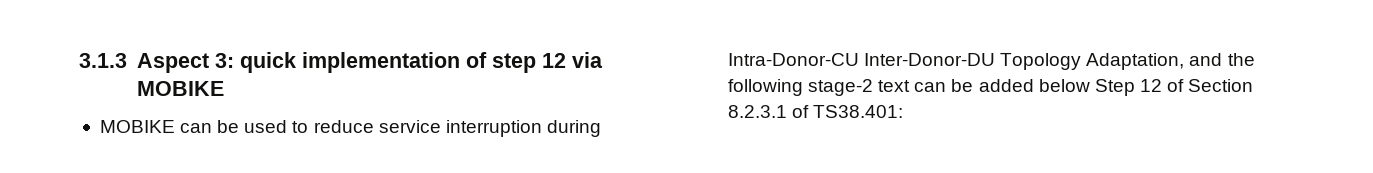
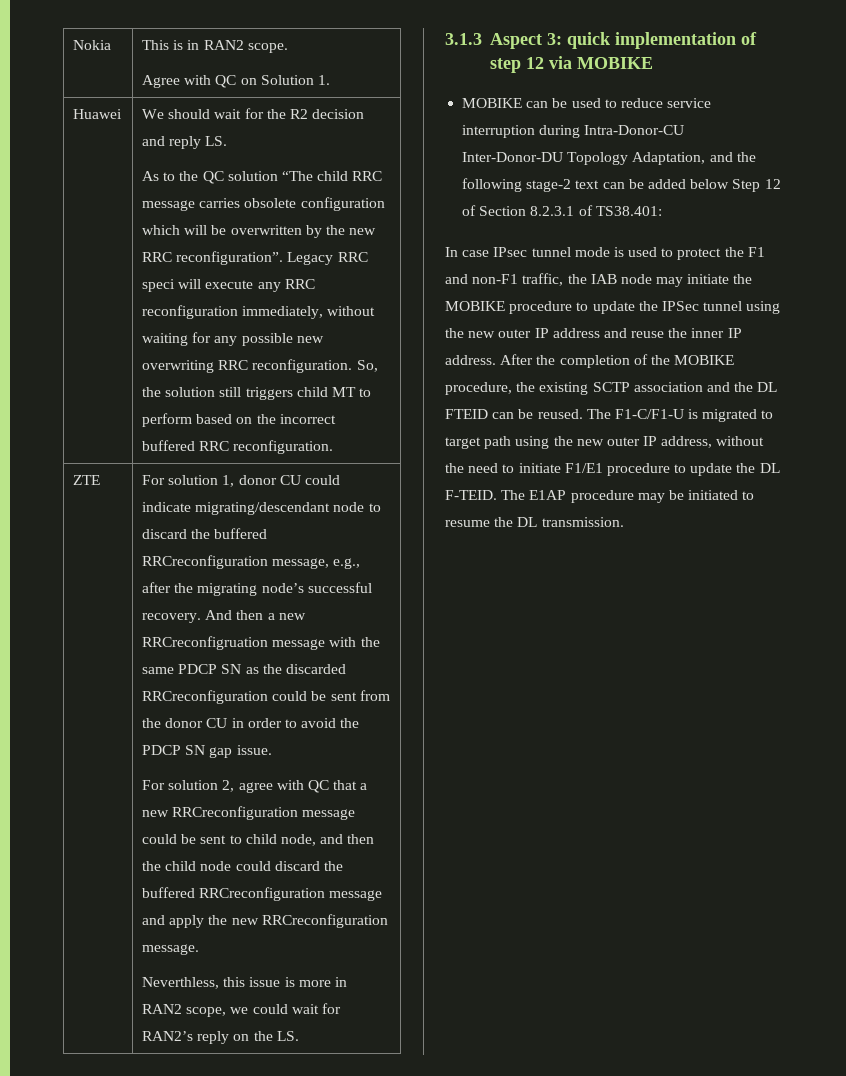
(79, 60) none -> [73,40,112,50] [142,40,288,53] [142,75,331,88] [73,109,123,119] [142,108,365,119] [142,136,228,149] [142,171,383,184] [142,197,385,211] [142,225,377,238] [142,251,368,265] [142,279,315,292] [142,305,376,319] [142,332,324,346] [142,359,378,373] [142,387,372,400] [142,413,336,427] [142,440,334,454] [73,475,101,485] [142,475,341,487] [142,502,381,515] [142,528,268,539] [142,555,361,569] [142,582,372,596] [142,610,306,623] [142,636,380,650] [142,664,347,674] [142,690,390,704] [142,718,360,728] [142,745,272,758] [142,780,368,793] [142,806,356,820] [142,834,375,846] [142,861,344,871] [142,887,383,901] [142,914,388,928] [142,944,200,955] [142,977,348,989] [142,1003,342,1017] [142,1031,299,1044] Nokia | This is in RAN2 scope. // Agree with QC on Solution 1. // Huawei | We should wait for the R2 decision and reply LS. // As to the QC solution “The child RRC message carries obsolete configuration which will be overwritten by the new RRC reconfiguration”. Legacy RRC speci will execute any RRC reconfiguration immediately, without waiting for any possible new overwriting RRC reconfiguration. So, the solution still triggers child MT to perform based on the incorrect buffered RRC reconfiguration. // ZTE | For solution 1, donor CU could indicate migrating/descendant node to discard the buffered RRCreconfiguration message, e.g., after the migrating node’s successful recovery. And then a new RRCreconfigruation message with the same PDCP SN as the discarded RRCreconfiguration could be sent from the donor CU in order to avoid the PDCP SN gap issue. // For solution 2, agree with QC that a new RRCreconfiguration message could be sent to child node, and then the child node could discard the buffered RRCreconfiguration message and apply the new RRCreconfiguration message. // Neverthless, this issue is more in RAN2 scope, we could wait for RAN2’s reply on the LS. //
(904, 111) none -> [445,247,765,260] [445,273,753,287] [445,301,781,314] [445,328,742,338] [445,354,735,368] [445,382,778,395] [445,409,774,422] [445,436,765,449] [445,463,780,476] [445,490,755,503] [445,517,624,527] // In case IPsec tunnel mode is used to protect the F1 and non-F1 traffic, the IAB node may initiate the MOBIKE procedure to update the IPSec tunnel using the new outer IP address and reuse the inner IP address. After the completion of the MOBIKE procedure, the existing SCTP association and the DL FTEID can be reused. The F1-C/F1-U is migrated to target path using the new outer IP address, without the need to initiate F1/E1 procedure to update the DL F-TEID. The E1AP procedure may be initiated to resume the DL transmission.

